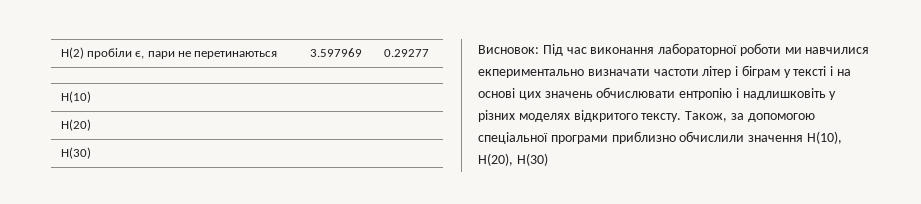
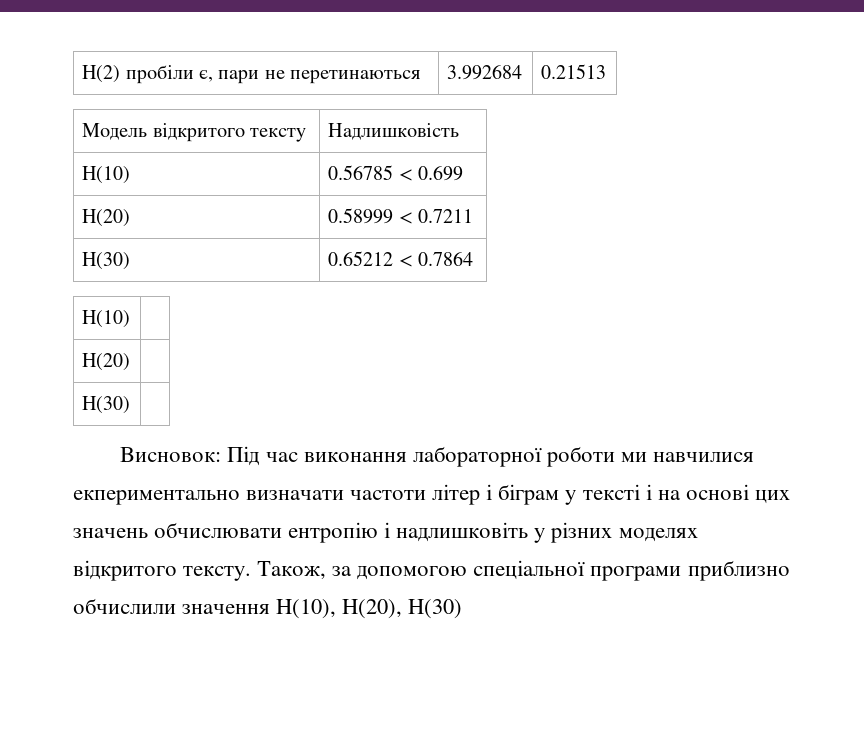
[309,48,362,57] [383,49,429,57] 3.597969 | 0.29277 -> [447,64,523,80] [541,64,607,79] [82,123,306,142] [328,123,460,140] [82,166,131,184] [328,165,463,181] [82,209,131,227] [328,208,473,224] [82,252,131,270] [328,251,473,267] 3.992684 | 0.21513 // Модель відкритого тексту | Надлишковість // H(10) | 0.56785 < 0.699 // H(20) | 0.58999 < 0.7211 // H(30) | 0.65212 < 0.7864

